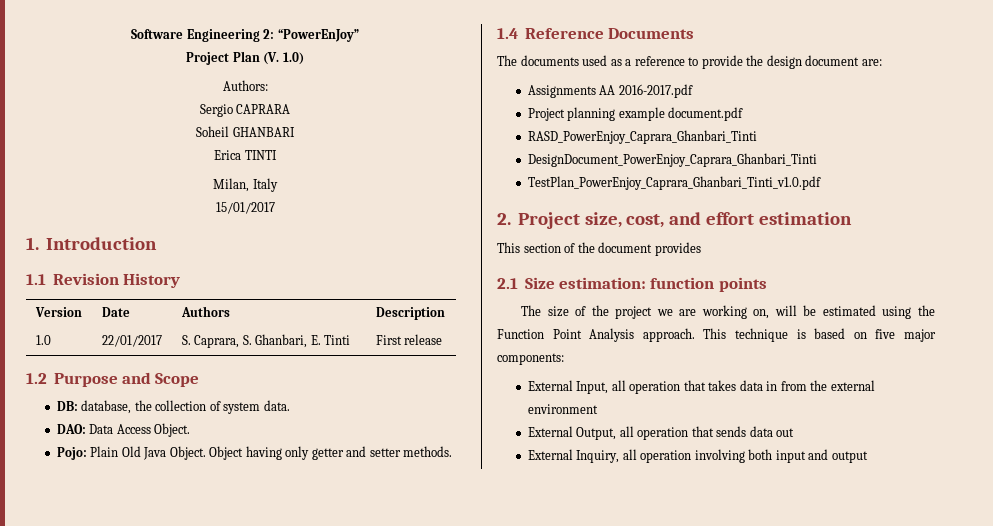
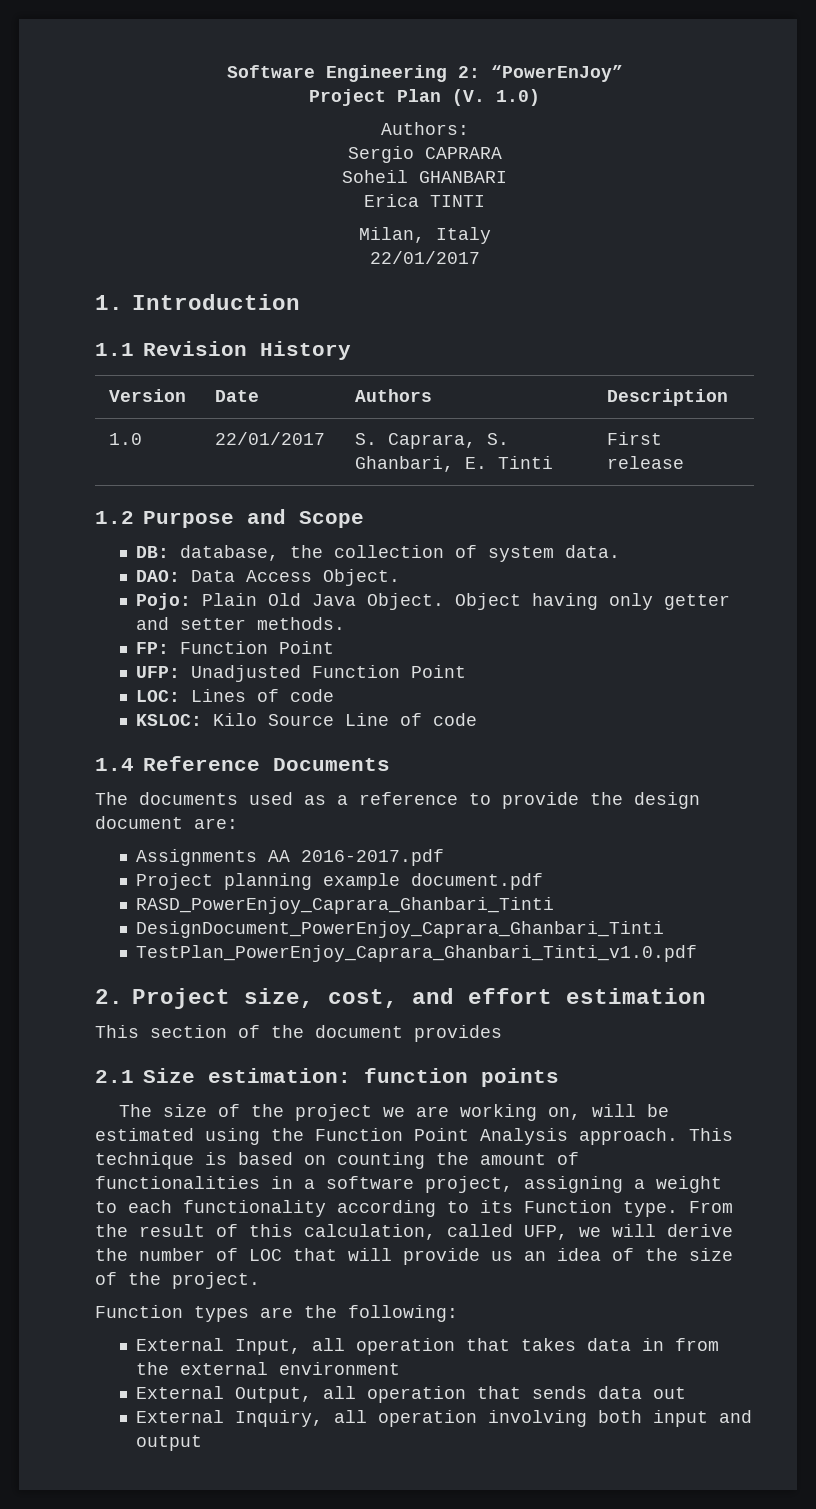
[215,202,275,214] 15/01/2017 -> [369,251,480,264] 22/01/2017
(453, 451) none -> [136,641,335,654] [136,665,467,682] [136,689,335,702] [136,713,478,726] // FP: Function Point // UFP: Unadjusted Function Point // LOC: Lines of code // KSLOC: Kilo Source Line of code
[875,329,937,342] [497,353,564,365] five major components: -> [337,1152,579,1169] [95,1176,722,1193] [95,1200,733,1217] [95,1224,733,1240] [95,1248,733,1265] [95,1272,260,1289] [95,1305,458,1322] counting the amount of functionalities in a software project, assigning a weight to each functionality according to its Function type. From the result of this calculation, called UFP, we will derive the number of LOC that will provide us an idea of the size of the project. // Function types are the following:

